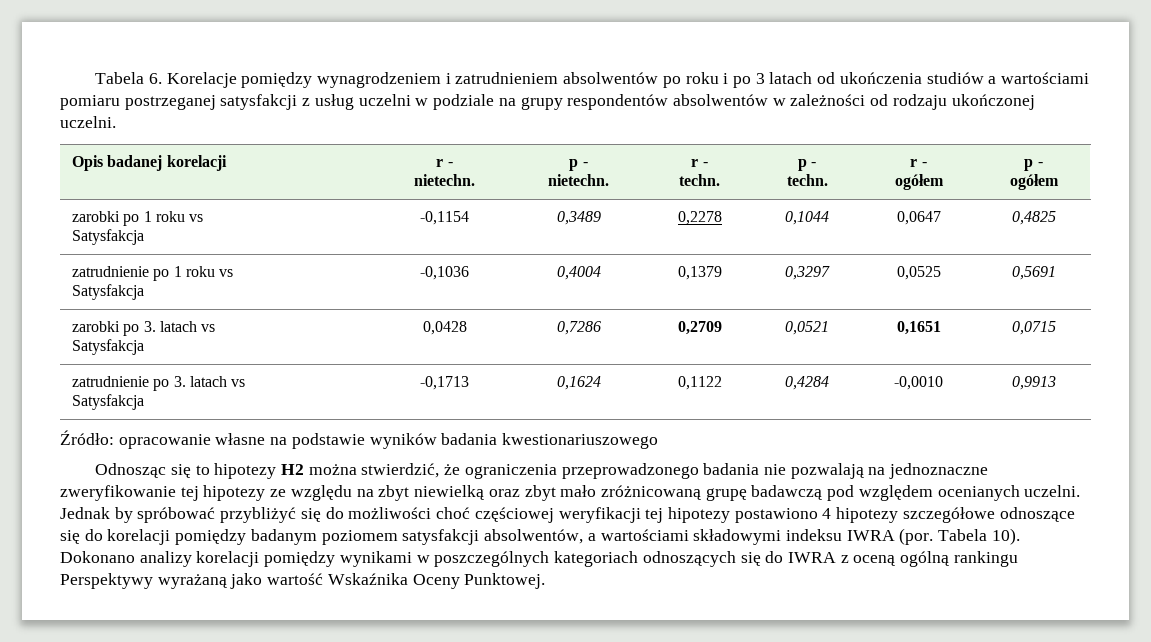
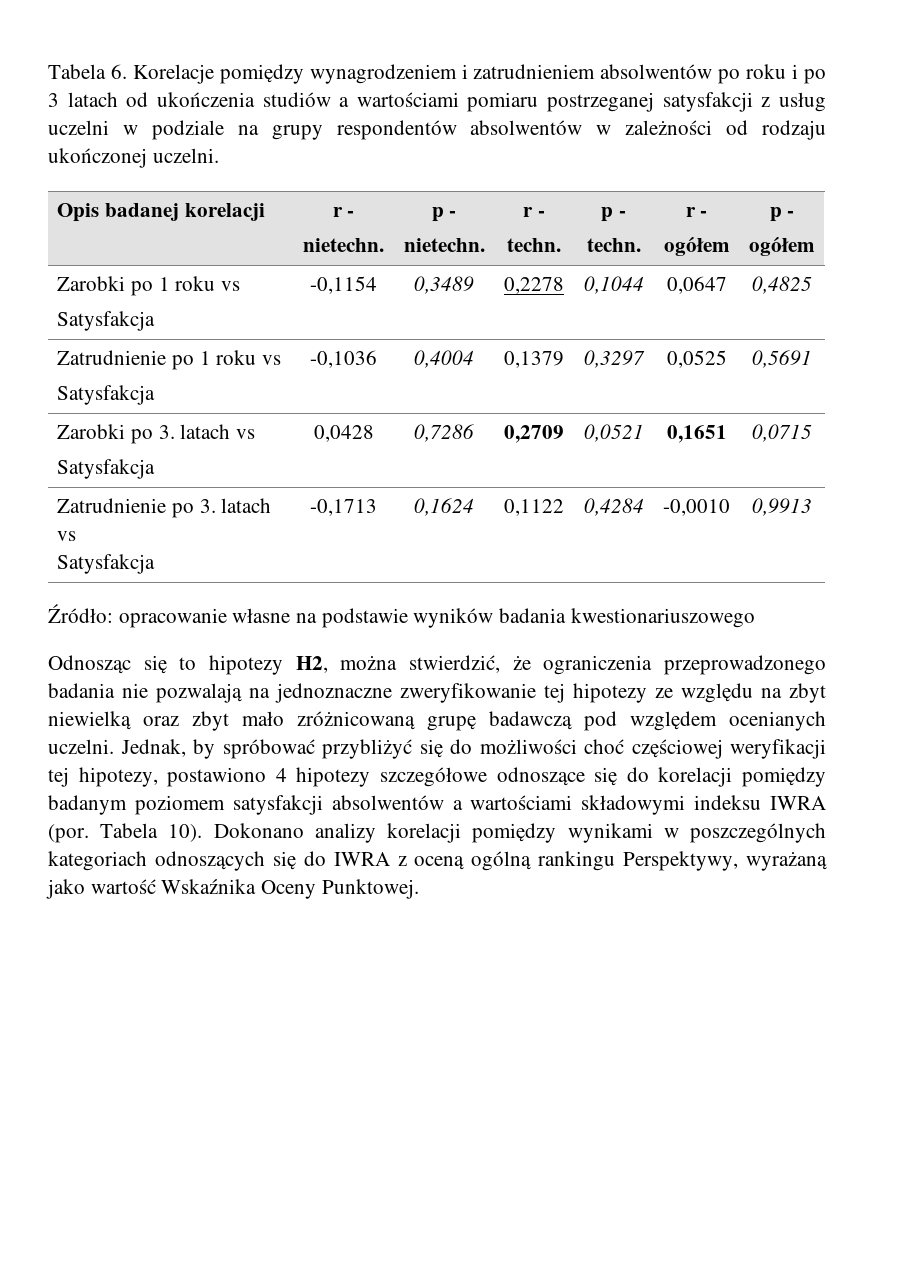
[71,211,120,222] zarobki -> [57,276,126,291] Zarobki
[71,266,149,277] zatrudnienie -> [57,350,167,365] Zatrudnienie
[71,321,120,332] zarobki -> [57,424,126,439] Zarobki
[71,376,149,387] zatrudnienie -> [57,498,167,513] Zatrudnienie
[280,464,304,475] H2 -> [295,656,328,673] H2,
[60,507,110,519] Jednak -> [120,739,186,757] Jednak,
[667,507,730,523] hipotezy -> [78,767,158,787] hipotezy,
[484,529,584,544] absolwentów, -> [331,795,444,810] absolwentów
[60,573,153,589] Perspektywy -> [623,851,739,871] Perspektywy,

